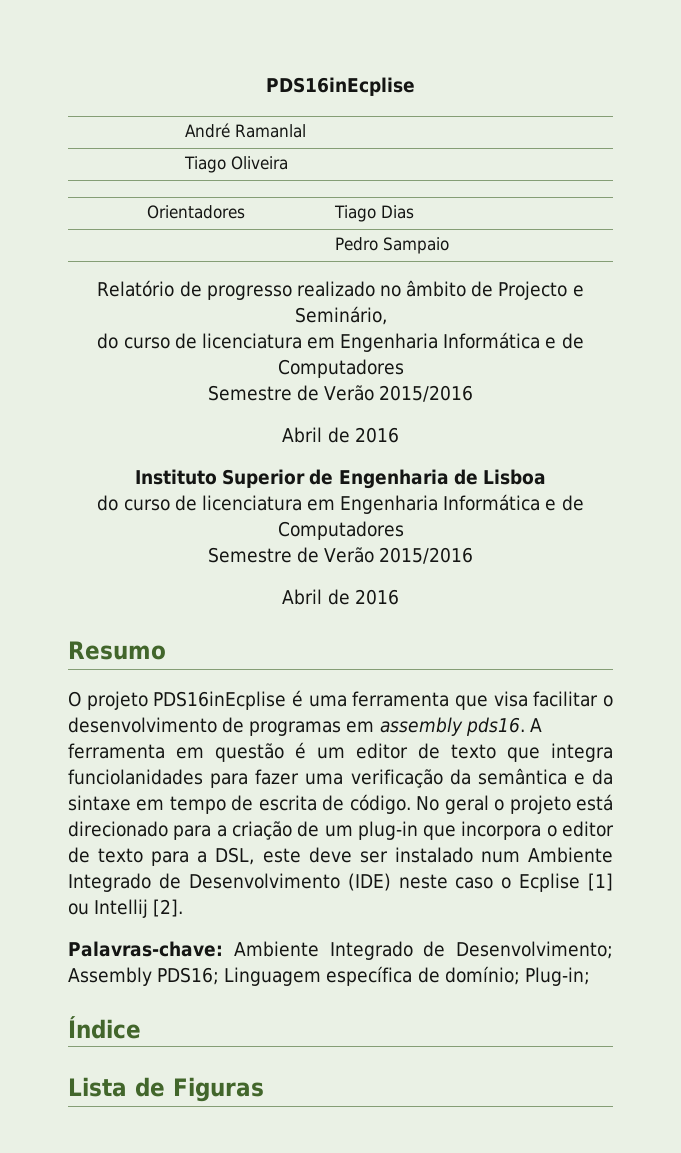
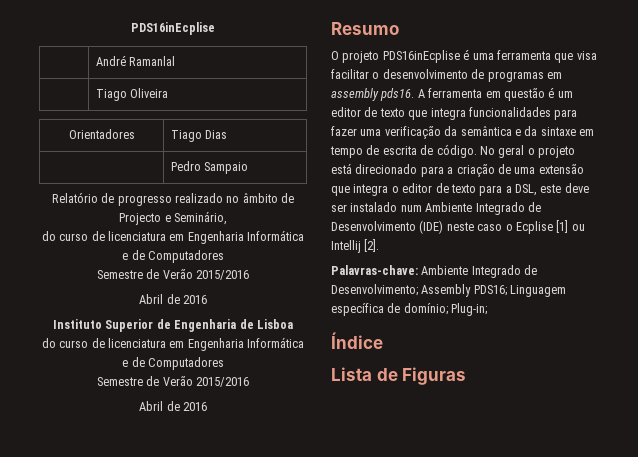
[68,769,203,785] funciolanidades -> [468,107,551,117] funcionalidades
[324,821,542,840] um plug-in que incorpora -> [514,164,584,174] [331,184,389,196] uma extensão que integra

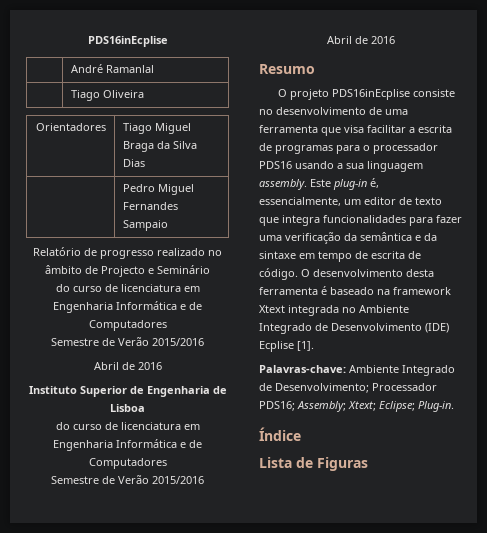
(203, 136) none -> [154,123,191,134] [122,141,197,152] Miguel Braga da Silva
(202, 166) none -> [157,184,194,195] [122,202,178,210] Miguel Fernandes
[173,211,227,225] Seminário, -> [157,265,210,274] Seminário
[463,49,470,60] é -> [412,89,455,97] [259,107,382,115] consiste no desenvolvimento de
[372,69,562,82] [331,87,555,101] o desenvolvimento de programas em assembly pds16. A ferramenta em questão é -> [409,125,452,133] [259,143,438,154] [259,161,423,172] [259,178,379,190] [259,197,341,206] a escrita de programas para o processador PDS16 usando a sua linguagem assembly. Este plug-in é, essencialmente,
[479,145,575,158] [331,163,584,177] [331,183,589,196] [331,202,422,212] No geral o projeto está direcionado para a criação de uma extensão que integra o editor de texto para a DSL, este deve ser instalado num -> [301,269,434,277] [259,286,451,295] [259,305,356,316] O desenvolvimento desta ferramenta é baseado na framework Xtext integrada no
[446,220,585,234] [331,239,380,253] neste caso o Ecplise [1] ou Intellij [2]. -> [259,341,314,352] Ecplise [1].
[421,284,567,297] [331,303,488,316] Assembly PDS16; Linguagem específica de domínio; Plug-in; -> [372,383,437,391] [259,401,454,412] Processador PDS16; Assembly; Xtext; Eclipse; Plug-in.

